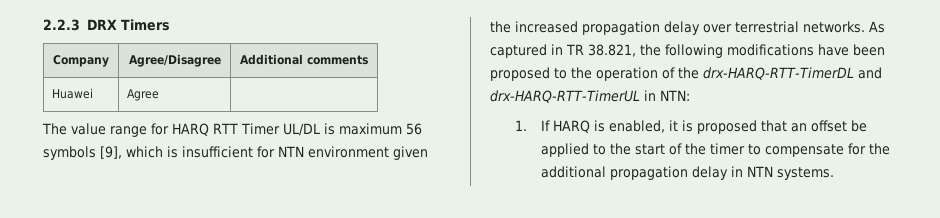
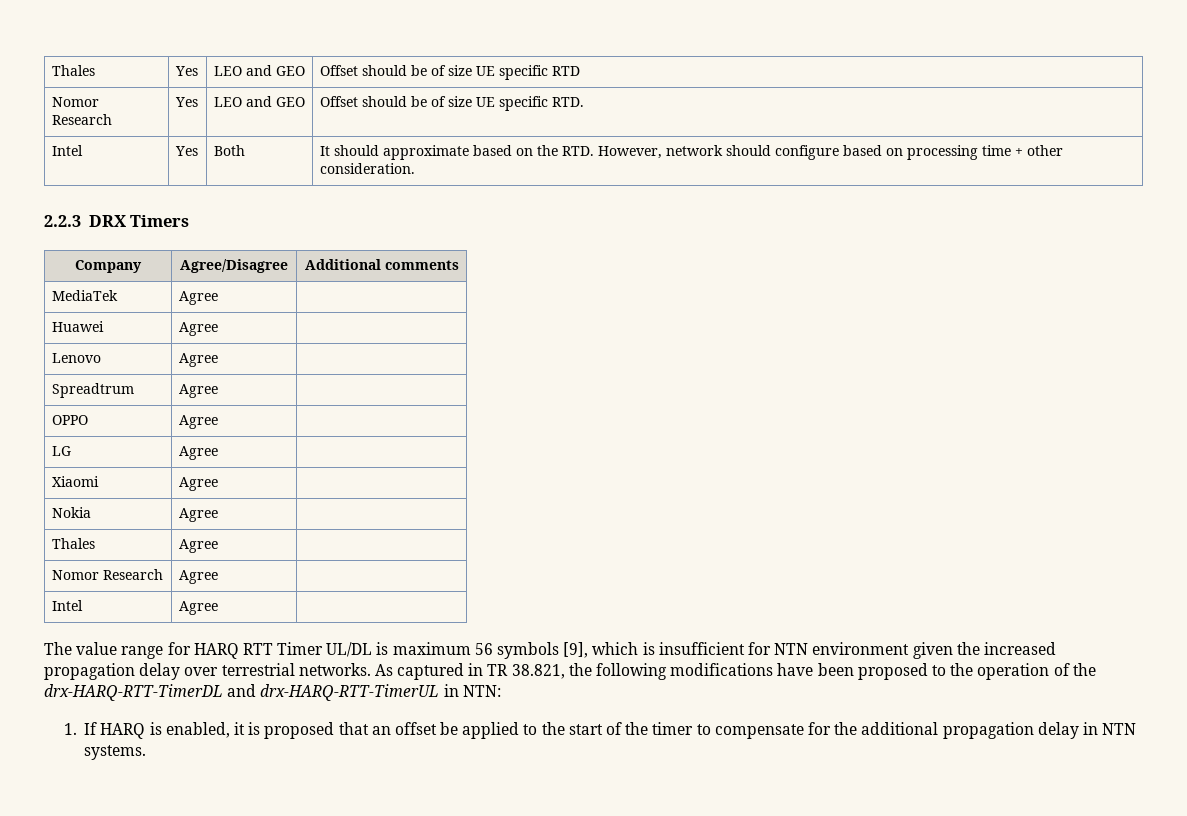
(43, 25) none -> [51,65,95,76] [174,66,198,76] [213,65,305,76] [319,65,580,80] [51,97,99,107] [51,114,112,125] [174,97,198,107] [213,96,305,107] [319,96,584,111] [51,145,83,156] [174,146,198,156] [213,145,245,156] [319,145,1063,160] [319,163,415,174] Thales | Yes | LEO and GEO | Offset should be of size UE specific RTD // Nomor Research | Yes | LEO and GEO | Offset should be of size UE specific RTD. // Intel | Yes | Both | It should approximate based on the RTD. However, network should configure based on processing time + other consideration. //
(368, 60) none -> [51,290,118,301] [178,291,218,305] // MediaTek | Agree |
(160, 95) none -> [51,353,101,363] [178,353,218,367] [51,383,134,398] [178,384,218,398] [51,415,88,425] [178,415,218,429] [51,446,71,456] [178,446,218,460] [51,476,99,487] [178,477,218,491] [51,507,91,518] [178,508,218,522] [51,538,95,549] [178,539,218,553] [51,569,163,580] [178,570,218,584] [51,600,83,611] [178,601,218,615] // Lenovo | Agree | // Spreadtrum | Agree | // OPPO | Agree | // LG | Agree | // Xiaomi | Agree | // Nokia | Agree | // Thales | Agree | // Nomor Research | Agree | // Intel | Agree |

